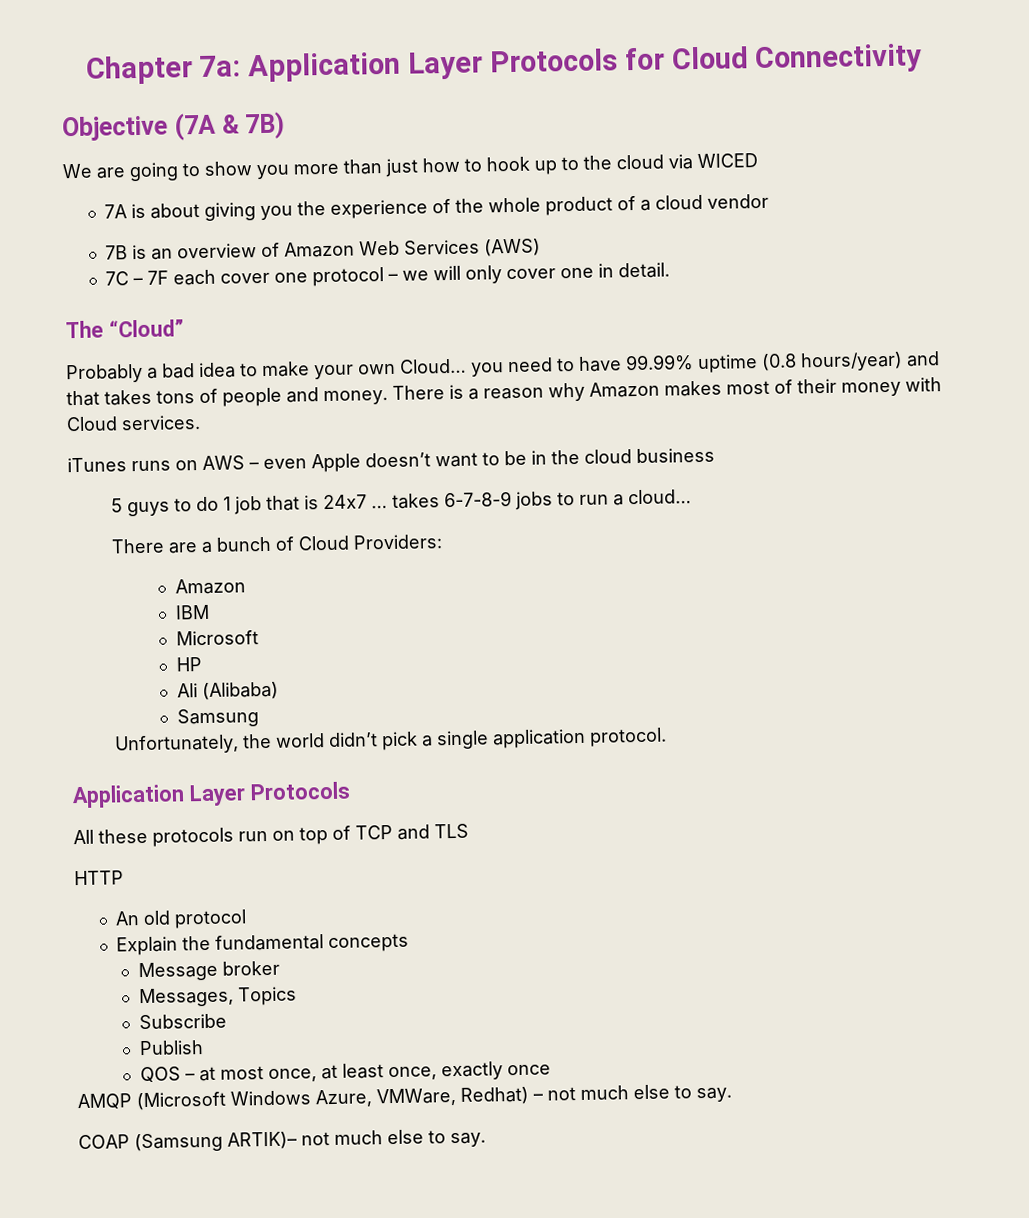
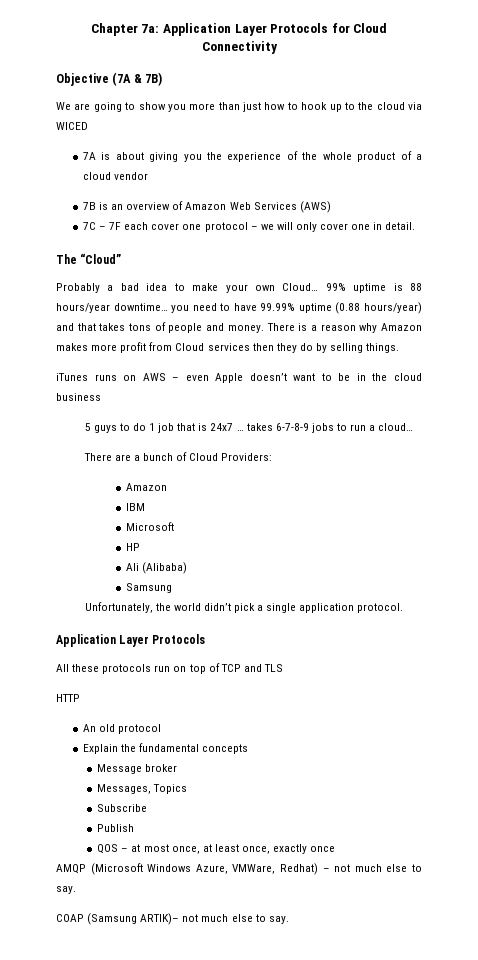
(467, 366) none -> [325,283,423,293] [56,303,168,313] 99% uptime is 88 hours/year downtime…
[761,353,797,371] (0.8 -> [335,302,361,314] (0.88
[726,377,942,397] [66,415,201,432] most of their money with Cloud services. -> [91,342,400,353] more profit from Cloud services then they do by selling things.

